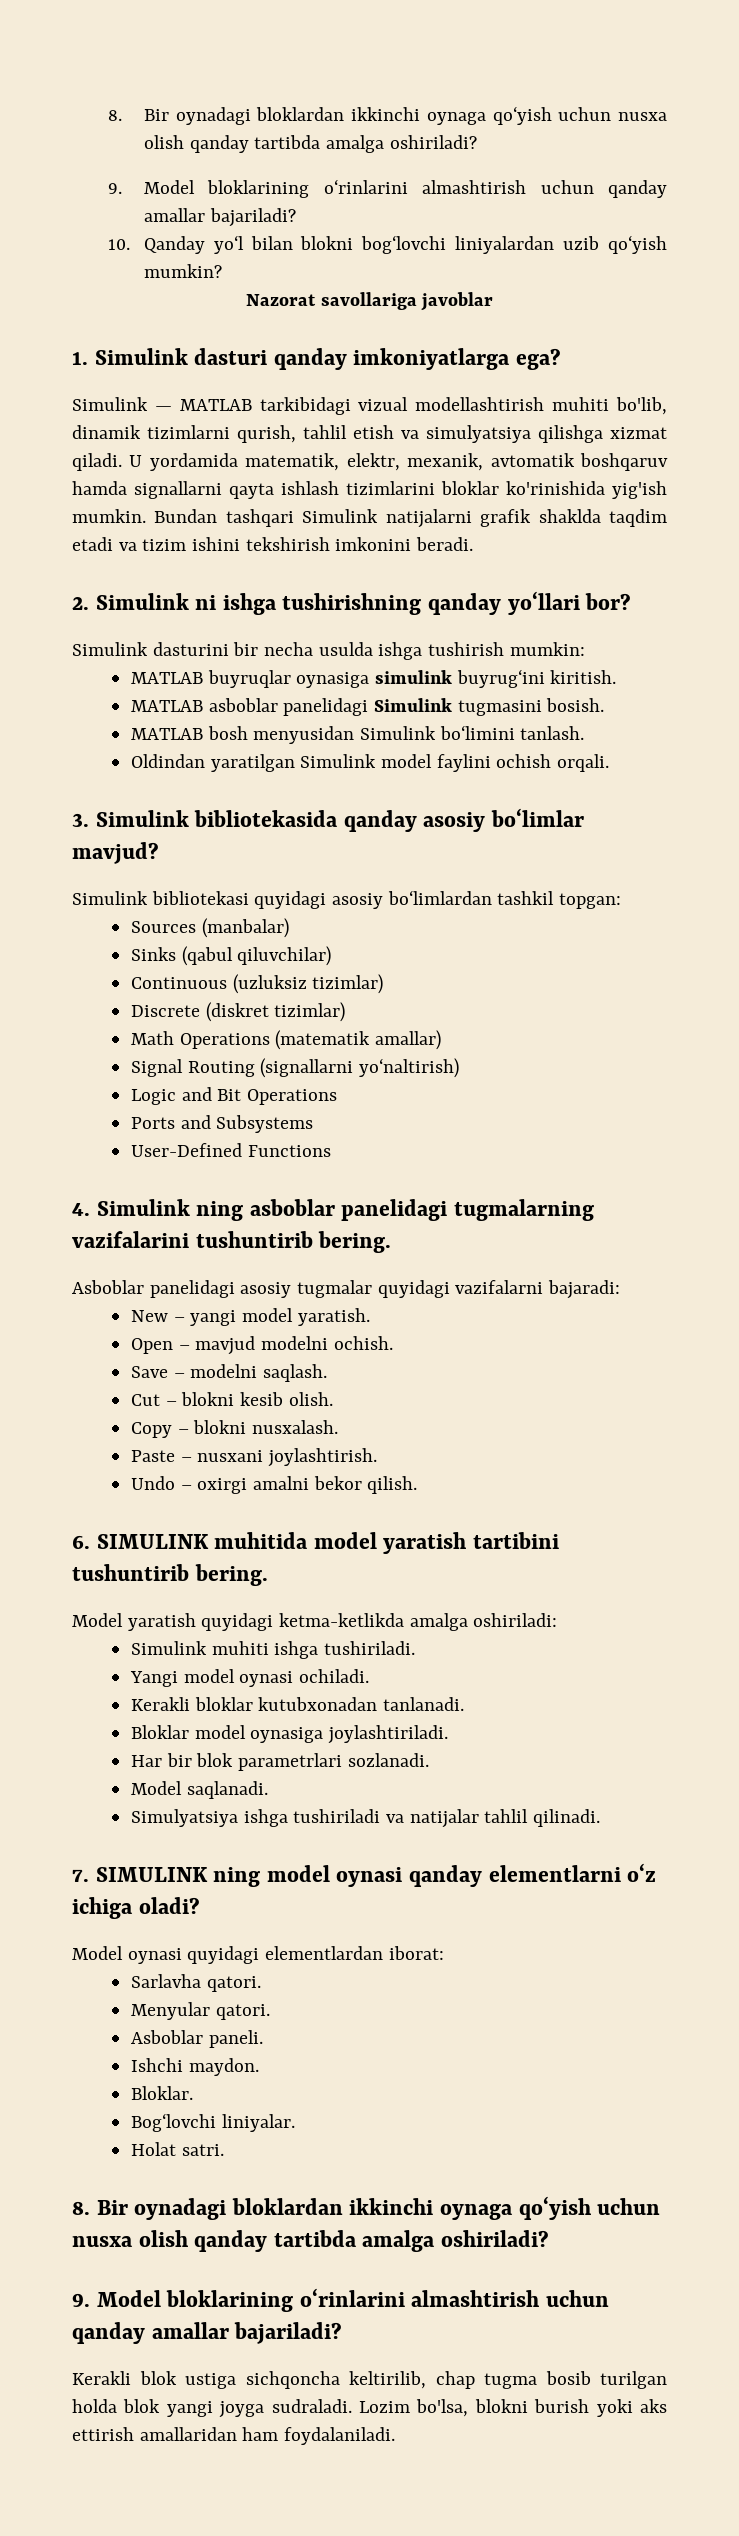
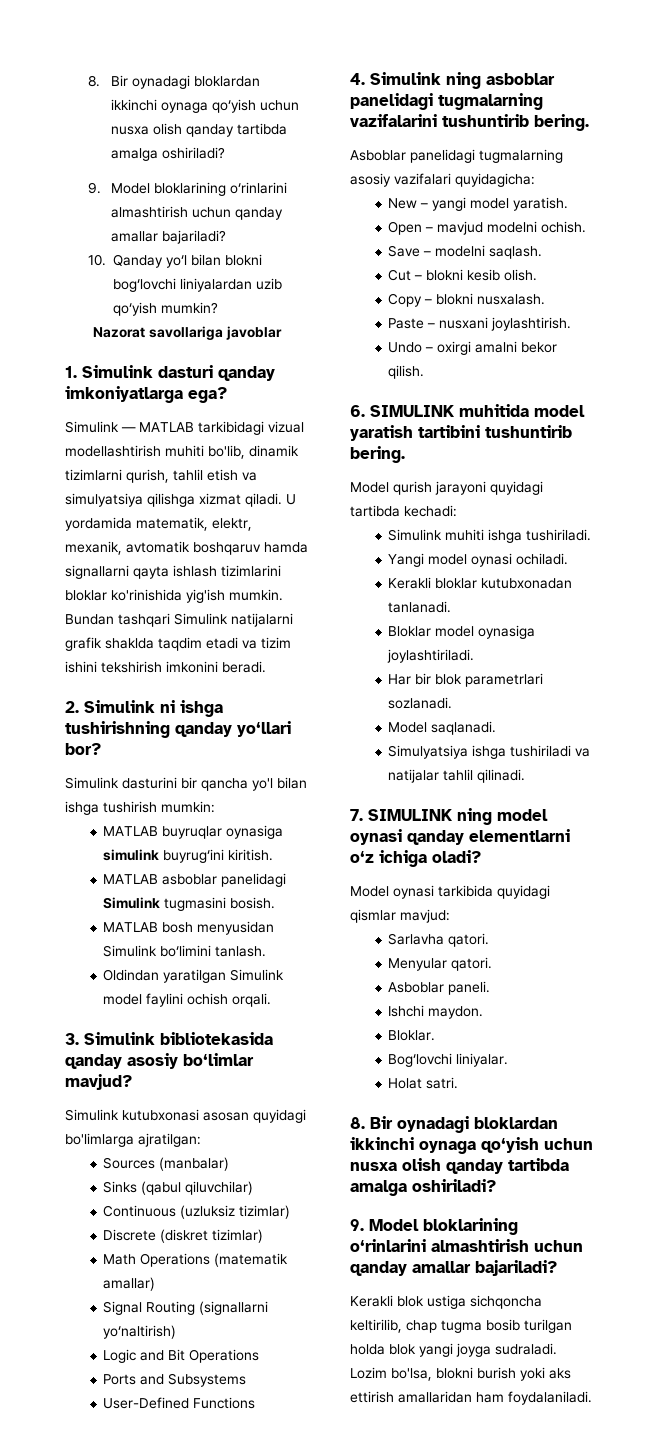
[264,642,373,656] necha usulda -> [201,777,307,791] qancha yo'l bilan
[151,890,622,909] bibliotekasi quyidagi asosiy bo‘limlardan tashkil topgan: -> [122,1109,306,1123] [65,1133,201,1147] kutubxonasi asosan quyidagi bo'limlarga ajratilgan:
[240,1280,621,1299] asosiy tugmalar quyidagi vazifalarni bajaradi: -> [479,149,563,163] [350,173,535,187] tugmalarning asosiy vazifalari quyidagicha:
[127,1613,558,1631] yaratish quyidagi ketma-ketlikda amalga oshiriladi: -> [393,481,543,495] [350,505,457,517] qurish jarayoni quyidagi tartibda kechadi:
[187,1946,444,1964] quyidagi elementlardan iborat: -> [438,885,550,899] [350,909,450,923] tarkibida quyidagi qismlar mavjud:

